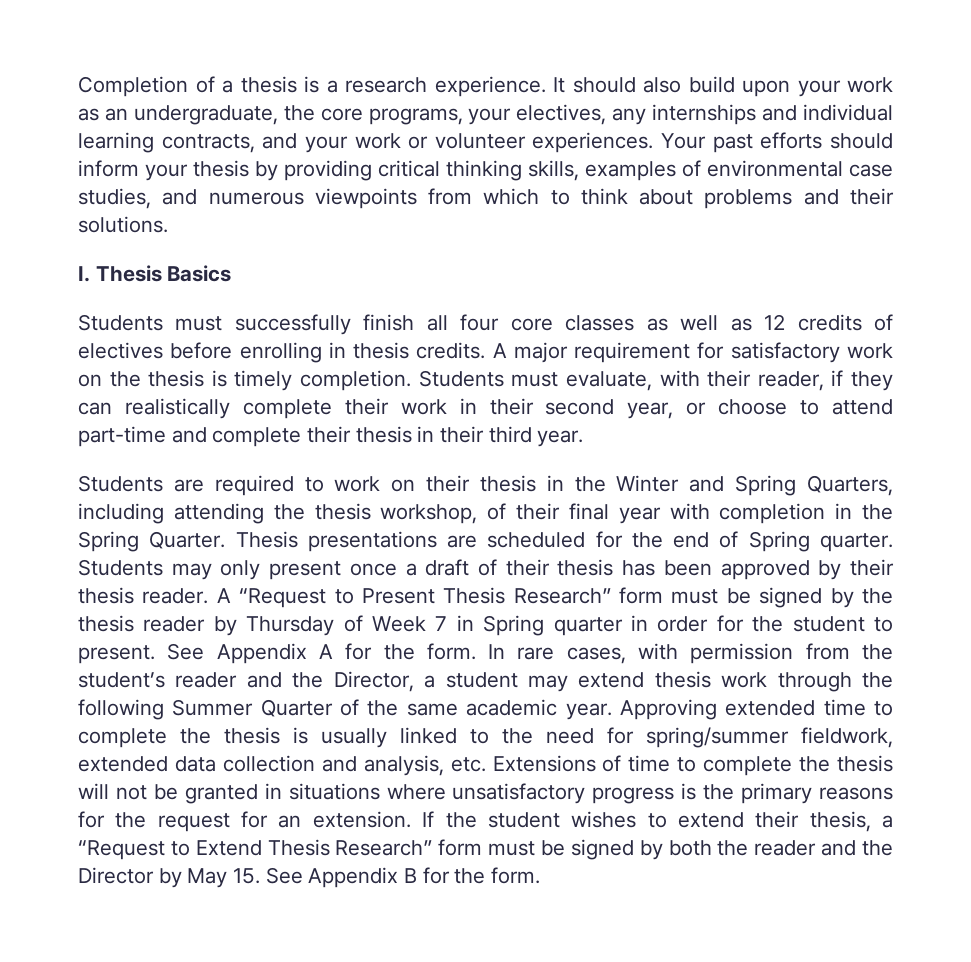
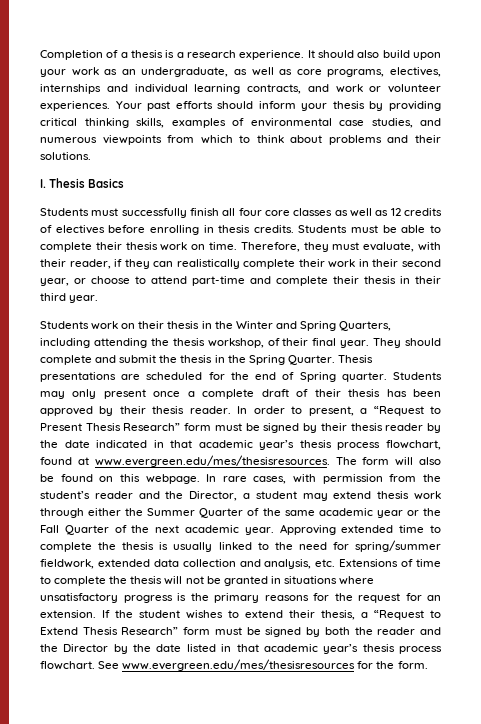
[283,104,647,125] the core programs, your electives, any -> [233,67,441,77] as well as core programs, electives,
[304,136,348,153] your -> (329, 88) none
[492,342,893,363] [78,370,504,391] A major requirement for satisfactory work on the thesis is timely completion. Students -> [298,225,441,233] [40,242,329,252] Students must be able to complete their thesis work on time. Therefore, they
[173,475,324,496] are required to -> (89, 325) none
[618,503,826,524] year with completion -> [340,338,441,348] [40,355,213,365] year. They should complete and submit the thesis
(417, 569) none -> [202,389,255,399] complete
[216,588,231,603] A -> [237,406,368,416] In order to present, a
[861,588,893,604] the -> [320,423,347,431] their
[246,615,893,636] [78,643,476,664] Thursday of Week 7 in Spring quarter in order for the student to present. See Appendix A for the form. -> [40,440,441,450] [40,455,441,467] [40,474,200,484] the date indicated in that academic year’s thesis process flowchart, found at www.evergreen.edu/mes/thesisresources. The form will also be found on this webpage.
[861,672,893,688] [78,699,164,720] the following -> [88,508,144,516] either the
(558, 707) none -> [376,508,441,518] [40,525,239,535] year or the Fall Quarter of the next academic
[187,867,418,888] May 15. See Appendix B -> [133,644,443,654] [40,659,356,671] the date listed in that academic year’s thesis process flowchart. See www.evergreen.edu/mes/thesisresources

